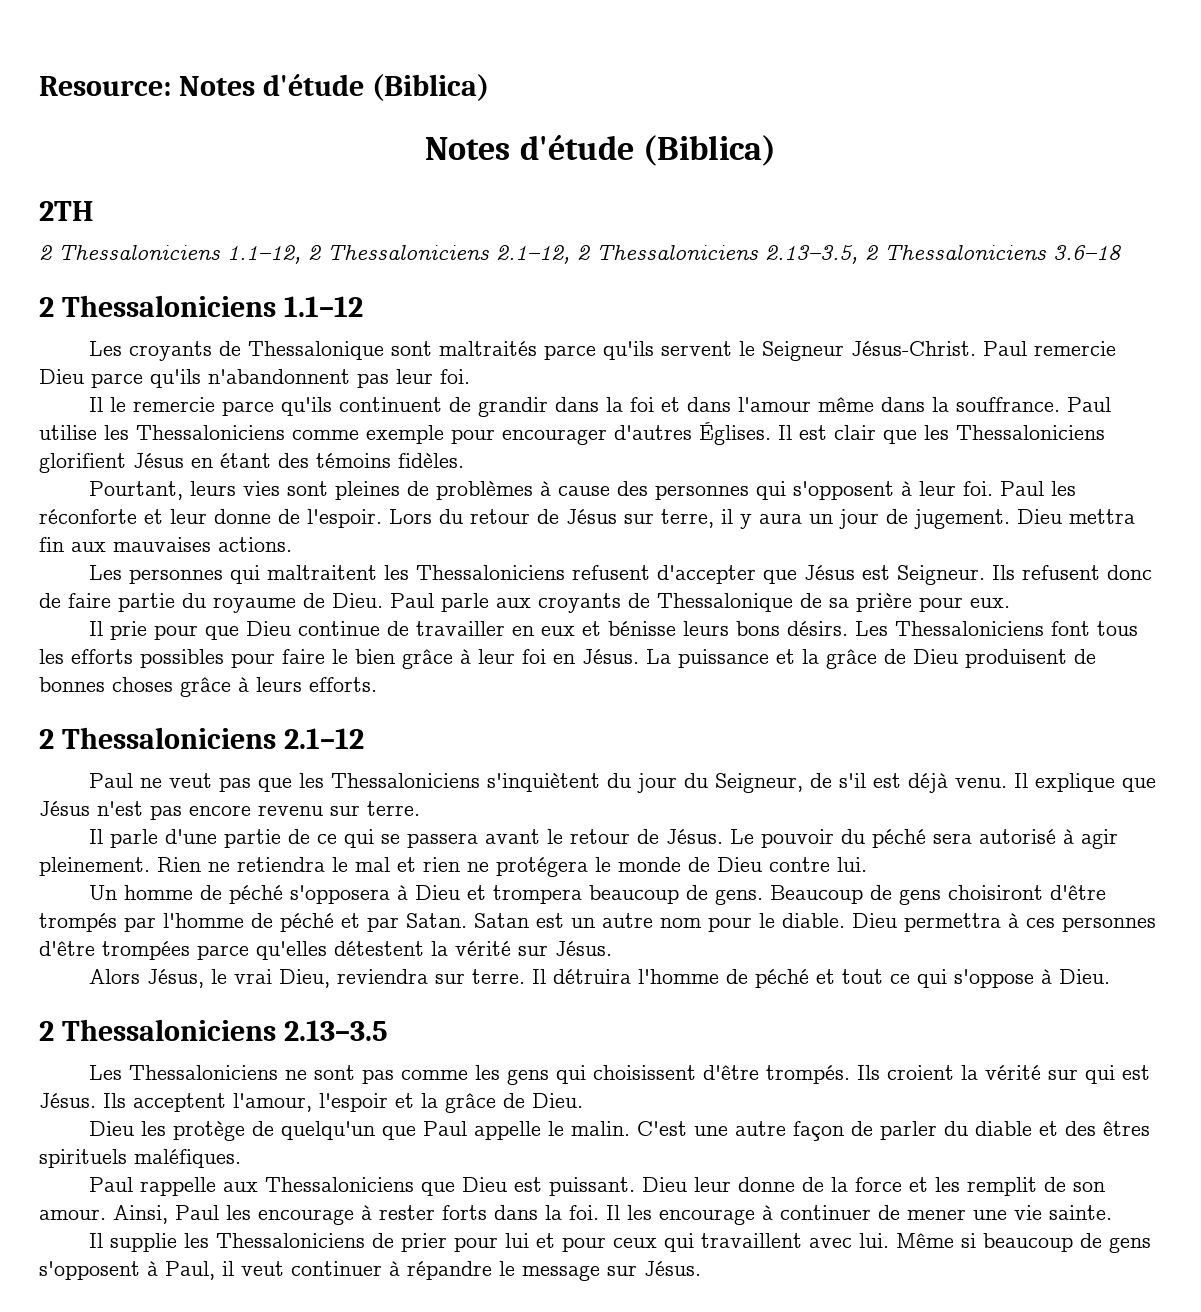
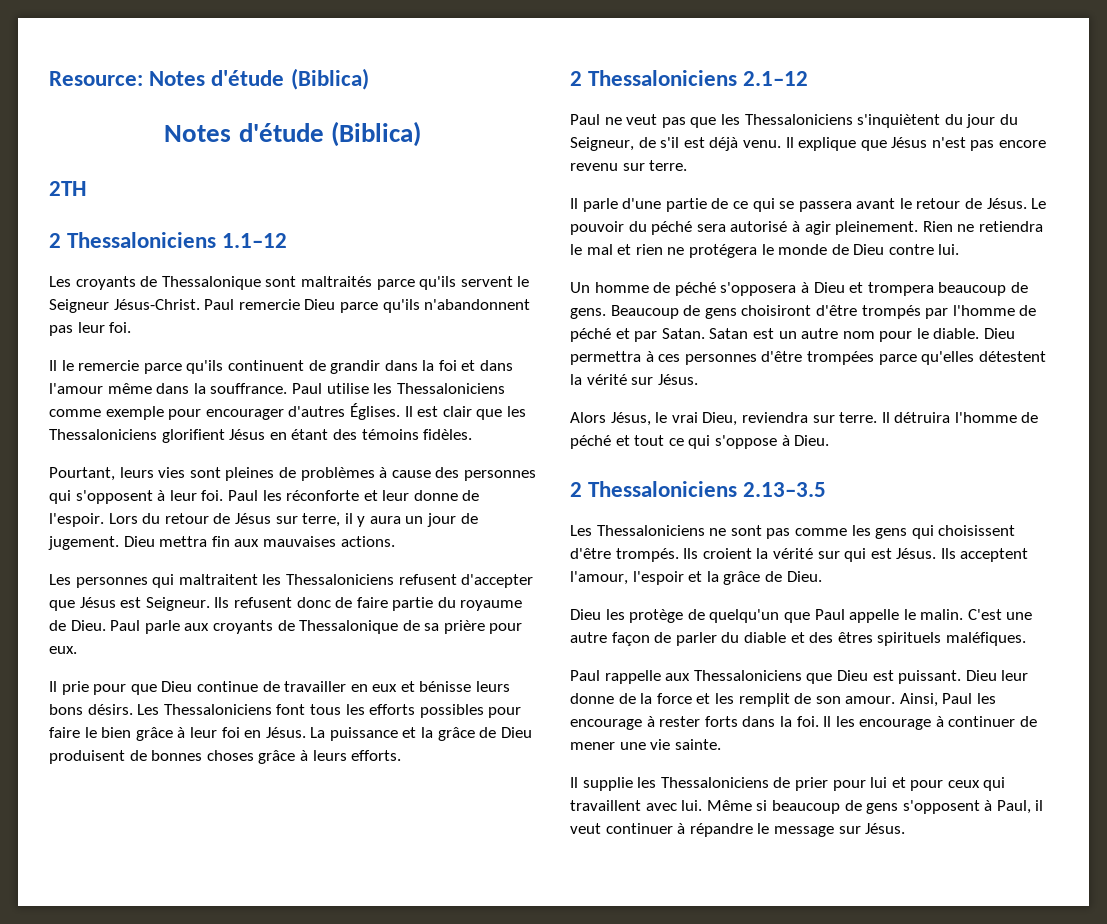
[39,245,1121,264] // 2 Thessaloniciens 1.1–12, 2 Thessaloniciens 2.1–12, 2 Thessaloniciens 2.13–3.5, 2 Thessaloniciens 3.6–18 -> (87, 188) none

